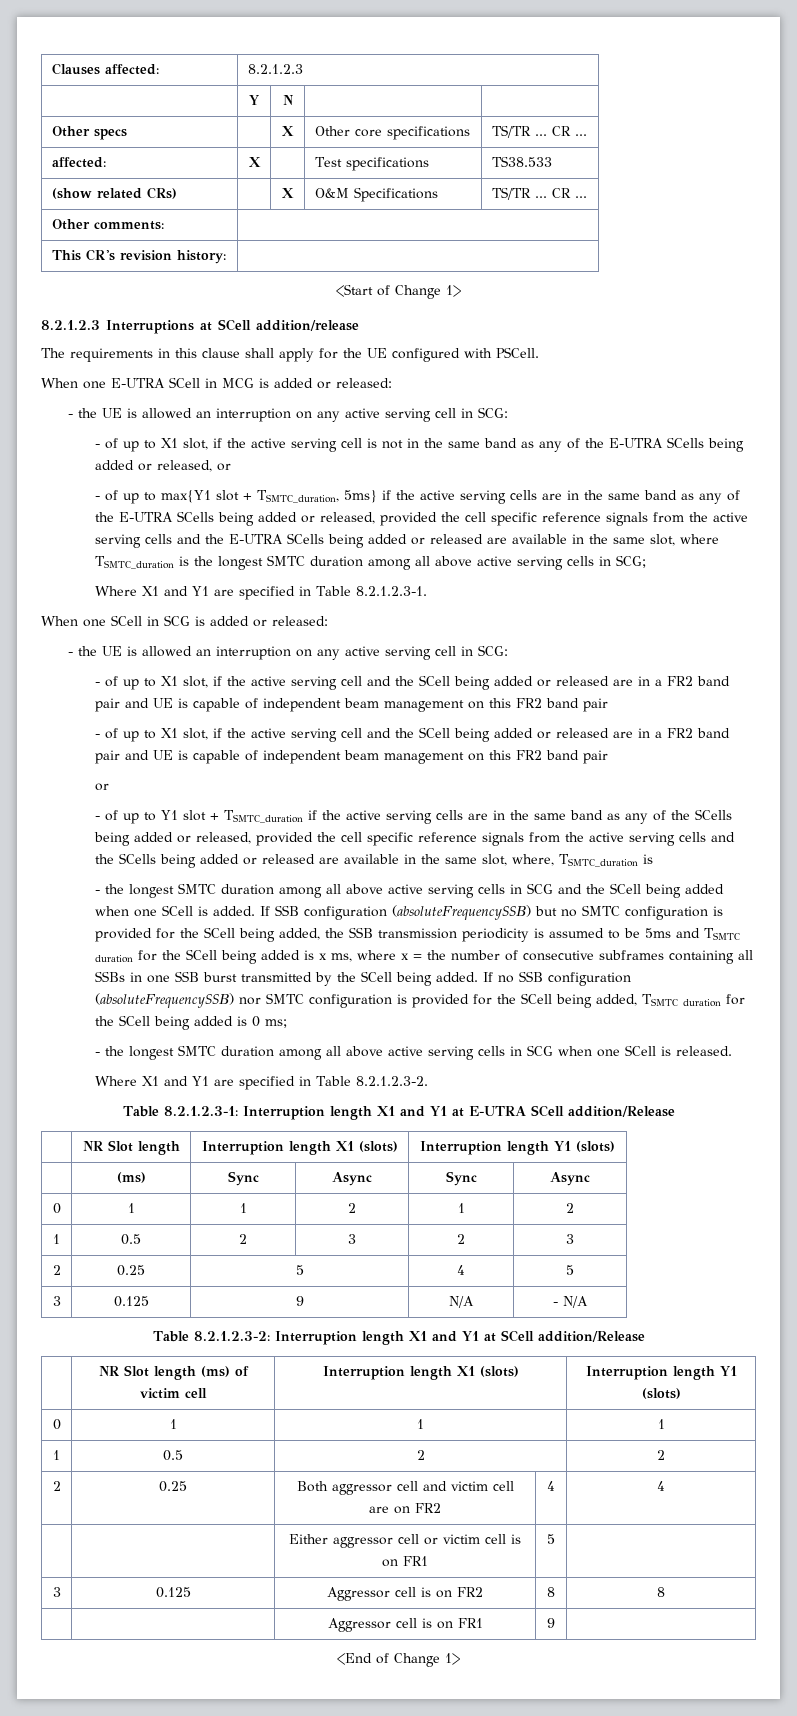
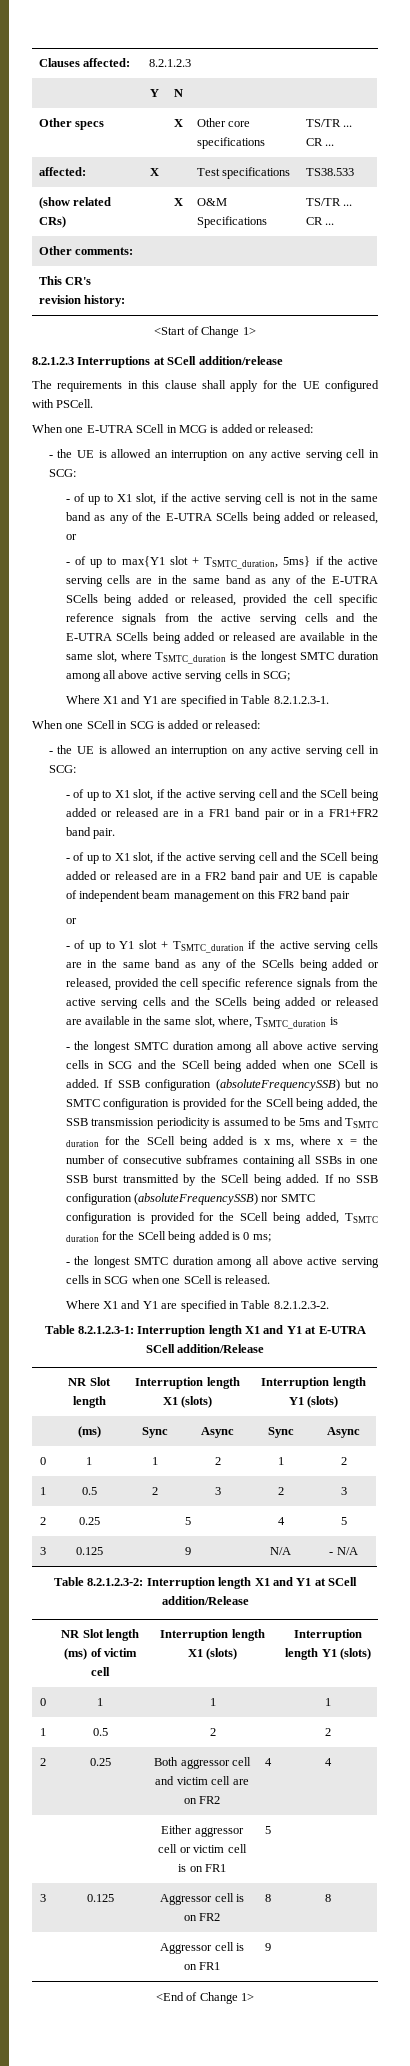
[667,676,731,686] [95,698,609,712] FR2 band pair and UE is capable of independent beam management on this FR2 band pair -> [209,808,378,820] [65,827,116,839] FR1 band pair or in a FR1+FR2 band pair.

